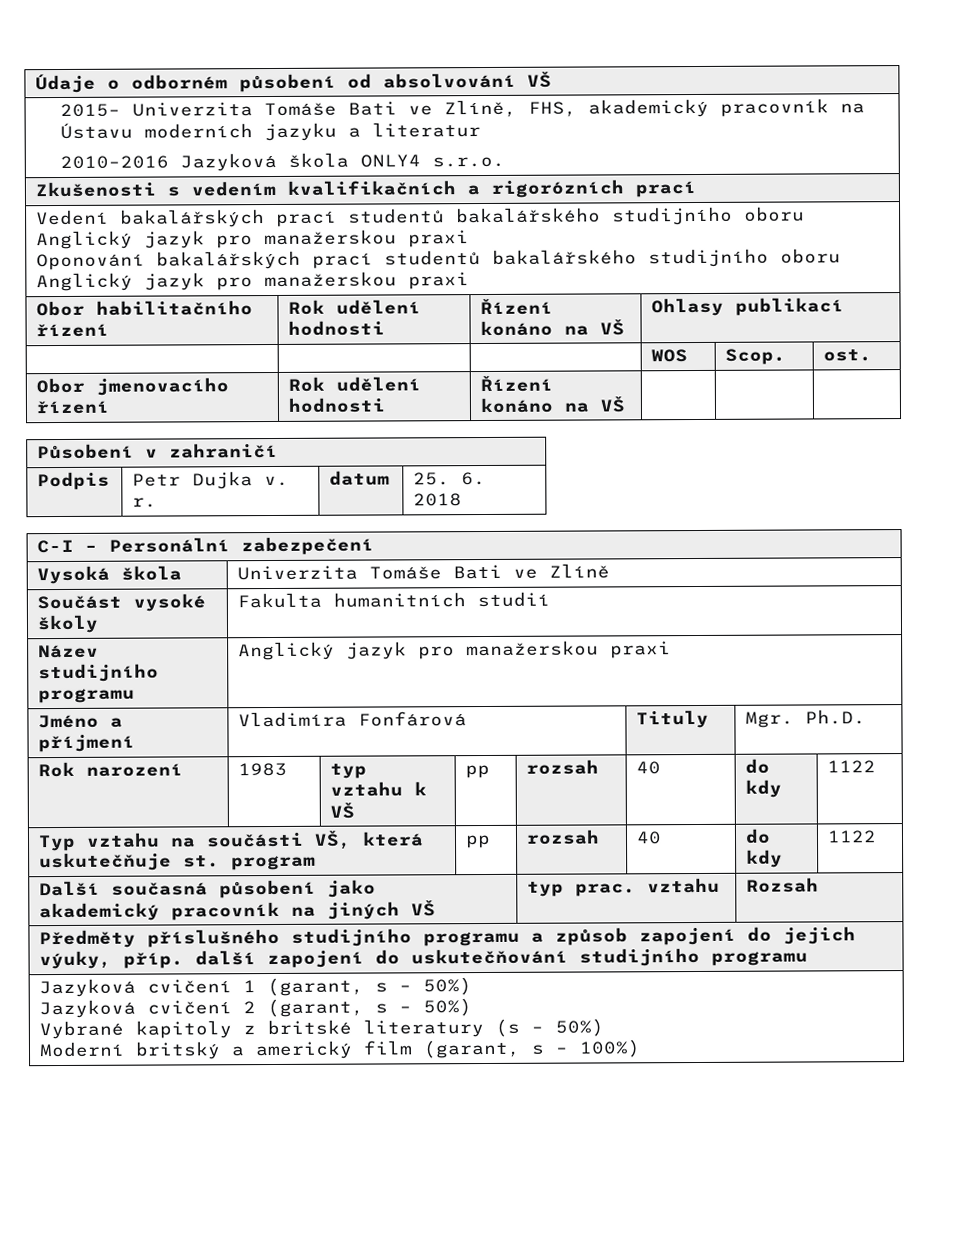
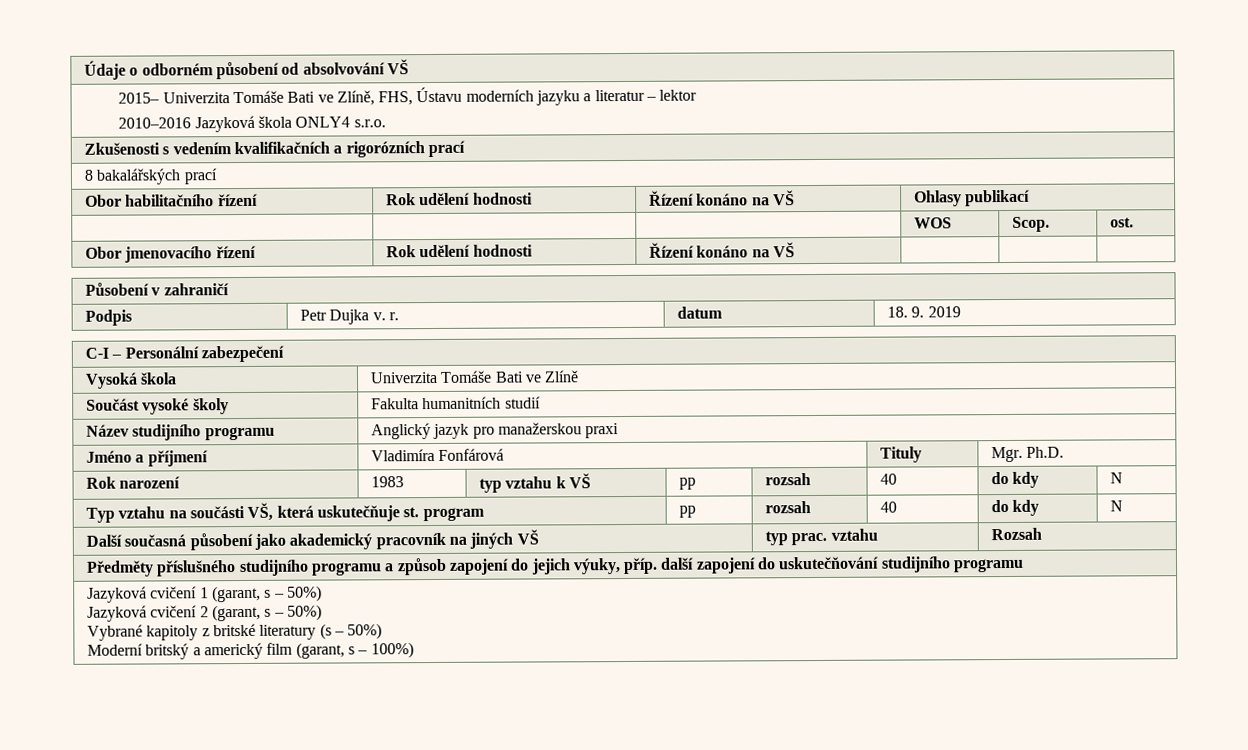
[587,98,865,118] akademický pracovník na -> (414, 98) none
(481, 130) none -> [646,89,698,101] – lektor
[36,206,806,228] [36,229,470,250] [36,248,842,271] [36,271,470,292] Vedení bakalářských prací studentů bakalářského studijního oboru Anglický jazyk pro manažerskou praxi // Oponování bakalářských prací studentů bakalářského studijního oboru Anglický jazyk pro manažerskou praxi -> [83,168,217,185] 8 bakalářských prací
[413,471,487,486] [413,493,463,507] 25. 6. 2018 -> [886,306,961,318] 18. 9. 2019
[827,760,877,773] 1122 -> [1109,472,1123,484] N
[827,830,878,843] 1122 -> [1109,500,1123,512] N

